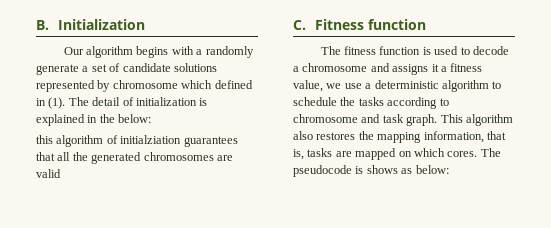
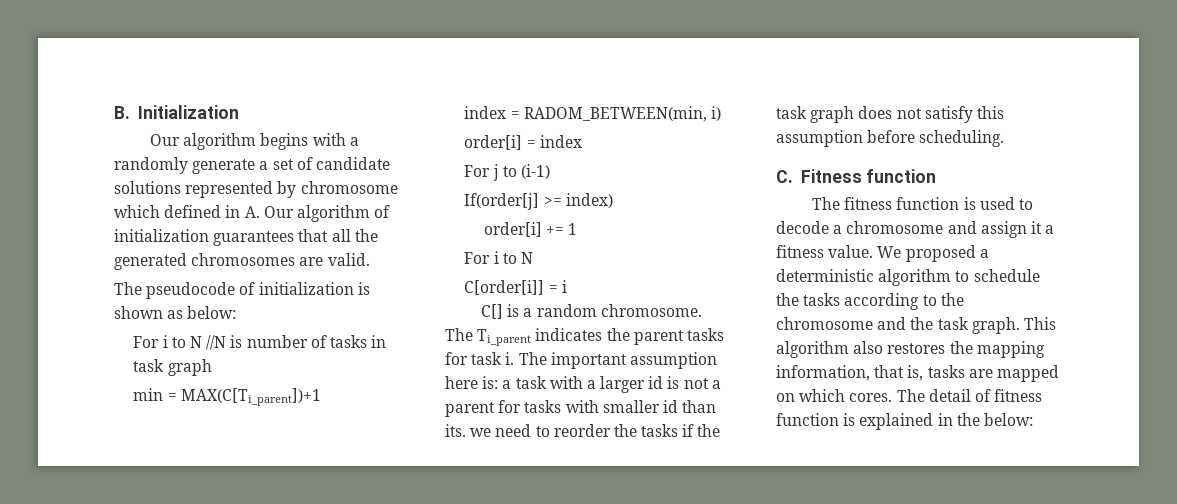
[48,97,208,109] [36,114,152,126] [36,135,182,147] (1). The detail of initialization is explained in the below: // this algorithm of initialziation -> [244,205,391,222] [114,229,209,242] A. Our algorithm of initialization
[36,169,61,178] valid -> [327,253,370,266] [114,282,370,299] [114,306,237,319] [133,335,387,350] [133,359,212,376] [133,388,321,406] [464,106,722,122] [464,135,582,150] [464,164,551,181] [464,193,613,210] [483,222,578,237] [464,251,534,264] [464,280,567,295] [481,304,702,319] [445,328,724,346] [445,352,717,369] [445,376,721,393] [445,400,717,417] [445,424,721,437] [776,106,1004,123] [776,130,1005,147] valid. // The pseudocode of initialization is shown as below: // For i to N //N is number of tasks in task graph // min = MAX(C[Ti_parent])+1 // index = RADOM_BETWEEN(min, i) // order[i] = index // For j to (i-1) // If(order[j] >= index) // order[i] += 1 // For i to N // C[order[i]] = i // C[] is a random chromosome. The Ti_parent indicates the parent tasks for task i. The important assumption here is: a task with a larger id is not a parent for tasks with smaller id than its. we need to reorder the tasks if the task graph does not satisfy this assumption before scheduling.
[392,64,429,75] assigns -> [980,221,1027,238] assign
[293,80,362,92] value, we use -> [828,245,976,262] value. We proposed
[293,114,381,123] chromosome and -> [940,293,964,306] [776,317,934,330] the chromosome and the
[293,165,413,177] pseudocode is shows as -> [928,389,1043,402] [776,413,980,430] detail of fitness function is explained in the

